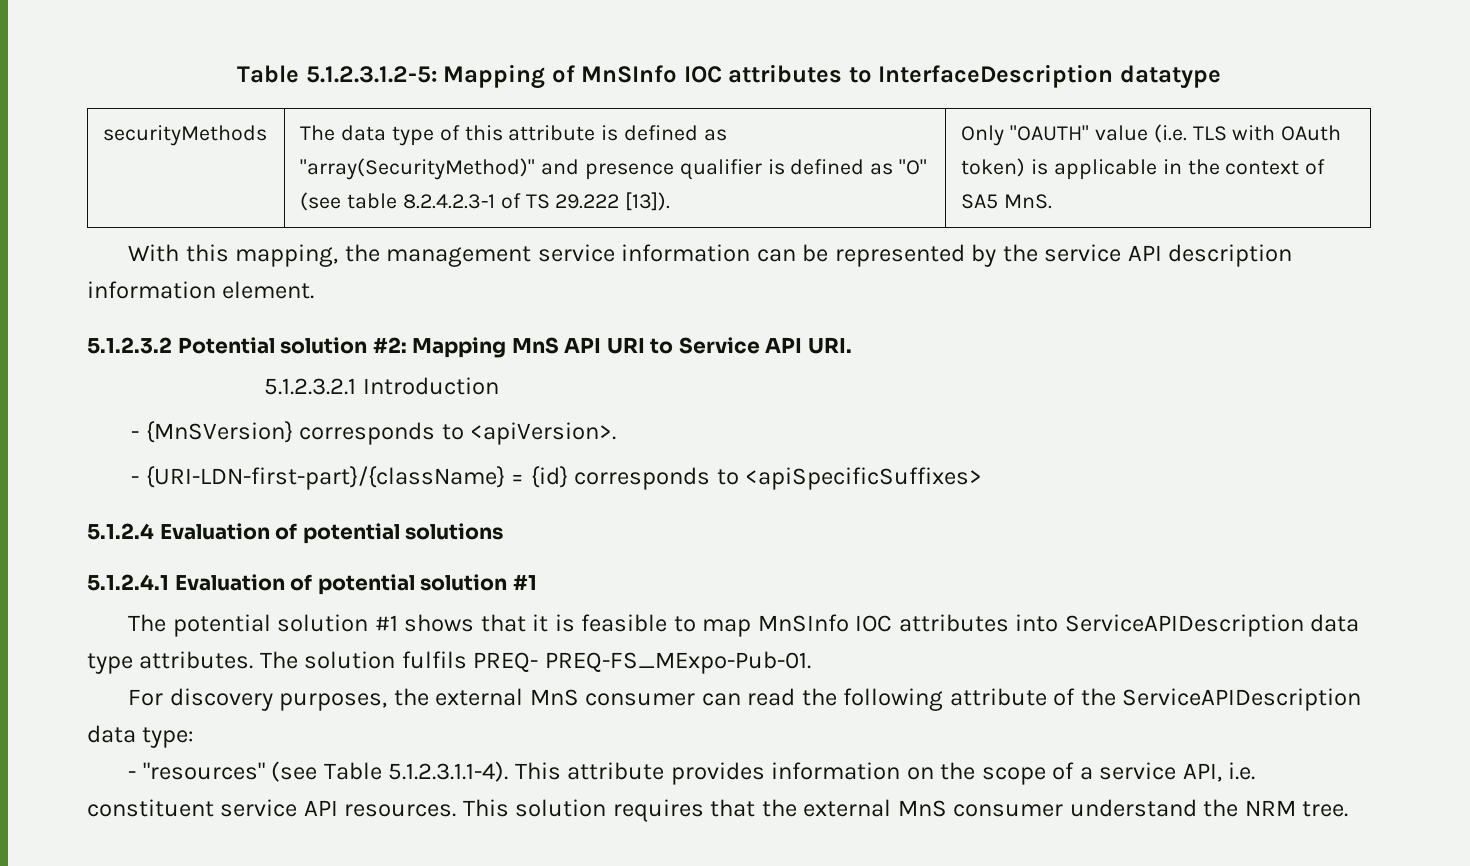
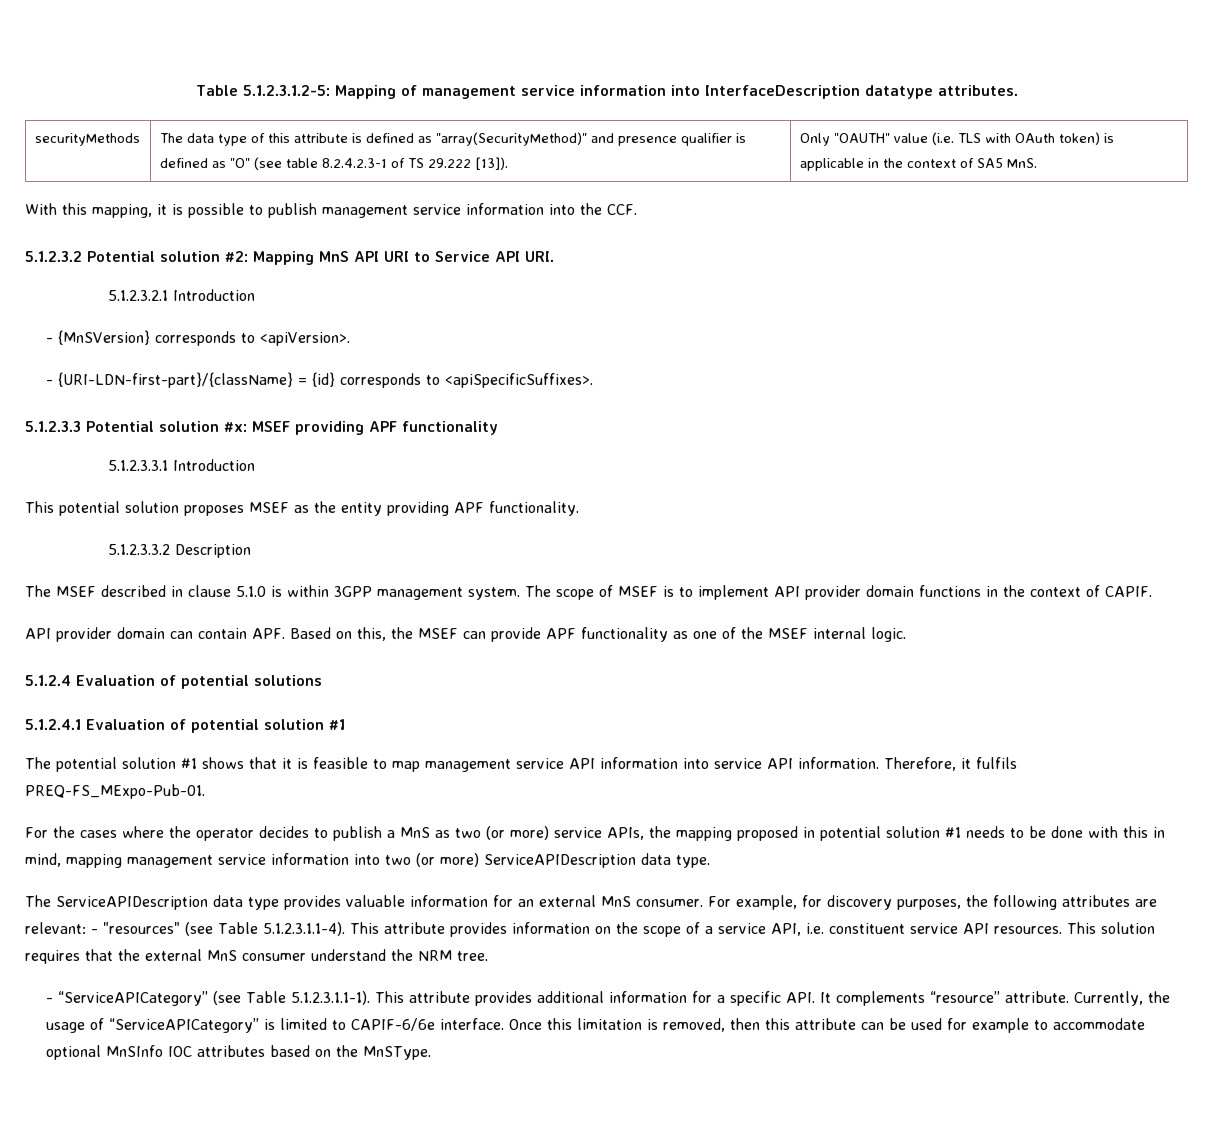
[581,64,872,83] MnSInfo IOC attributes to -> [421,85,700,99] management service information into
(1221, 77) none -> [937,85,1018,96] attributes.
[344,244,1293,267] [87,281,315,299] the management service information can be represented by the service API description information element. -> [157,203,637,218] it is possible to publish management service information into the CCF.
[745,467,983,490] <apiSpecificSuffixes> -> [444,373,593,388] [25,421,498,435] [107,459,255,471] [25,501,579,516] [107,544,251,558] [25,585,1152,600] [25,627,906,642] <apiSpecificSuffixes>. // 5.1.2.3.3 Potential solution #x: MSEF providing APF functionality // 5.1.2.3.3.1 Introduction // This potential solution proposes MSEF as the entity providing APF functionality. // 5.1.2.3.3.2 Description // The MSEF described in clause 5.1.0 is within 3GPP management system. The scope of MSEF is to implement API provider domain functions in the context of CAPIF. // API provider domain can contain APF. Based on this, the MSEF can provide APF functionality as one of the MSEF internal logic.
[757,614,1360,637] [87,651,811,674] [128,688,1362,711] [87,725,195,748] MnSInfo IOC attributes into ServiceAPIDescription data type attributes. The solution fulfils PREQ- PREQ-FS_MExpo-Pub-01. // For discovery purposes, the external MnS consumer can read the following attribute of the ServiceAPIDescription data type: // -> [425,757,1017,772] [25,784,205,799] [25,826,1165,841] [25,853,710,868] [25,895,1157,910] [25,922,86,934] management service API information into service API information. Therefore, it fulfils PREQ-FS_MExpo-Pub-01. // For the cases where the operator decides to publish a MnS as two (or more) service APIs, the mapping proposed in potential solution #1 needs to be done with this in mind, mapping management service information into two (or more) ServiceAPIDescription data type. // The ServiceAPIDescription data type provides valuable information for an external MnS consumer. For example, for discovery purposes, the following attributes are relevant:
(1349, 809) none -> [45,991,1170,1006] [45,1018,1145,1033] [45,1045,431,1060] // - “ServiceAPICategory” (see Table 5.1.2.3.1.1-1). This attribute provides additional information for a specific API. It complements “resource” attribute. Currently, the usage of “ServiceAPICategory” is limited to CAPIF-6/6e interface. Once this limitation is removed, then this attribute can be used for example to accommodate optional MnSInfo IOC attributes based on the MnSType.

